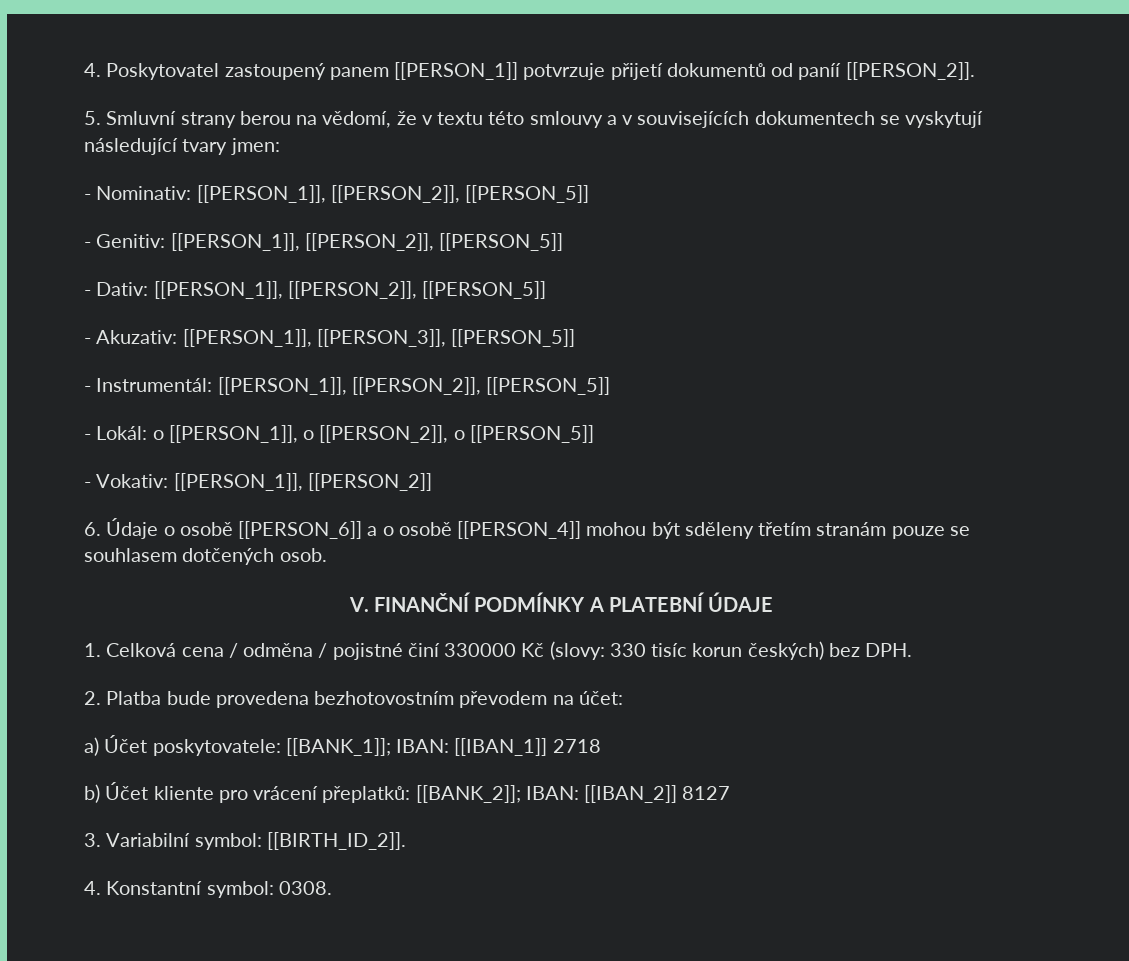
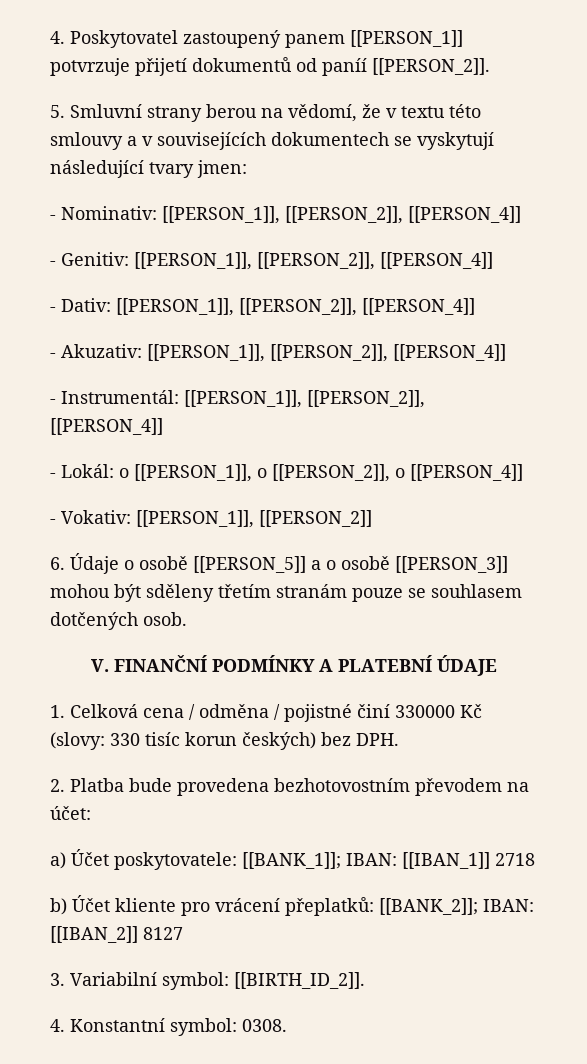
[465,185,590,203] [[PERSON_5]] -> [408,206,521,223] [[PERSON_4]]
[439,233,564,251] [[PERSON_5]] -> [380,252,493,269] [[PERSON_4]]
[422,281,547,299] [[PERSON_5]] -> [362,298,475,315] [[PERSON_4]]
[316,329,576,347] [[PERSON_3]], [[PERSON_5]] -> [270,344,506,362] [[PERSON_2]], [[PERSON_4]]
[486,377,611,395] [[PERSON_5]] -> [50,418,163,435] [[PERSON_4]]
[469,425,594,443] [[PERSON_5]] -> [410,464,523,481] [[PERSON_4]]
[238,521,363,539] [[PERSON_6]] -> [193,556,306,573] [[PERSON_5]]
[457,521,582,539] [[PERSON_4]] -> [395,556,508,573] [[PERSON_3]]

